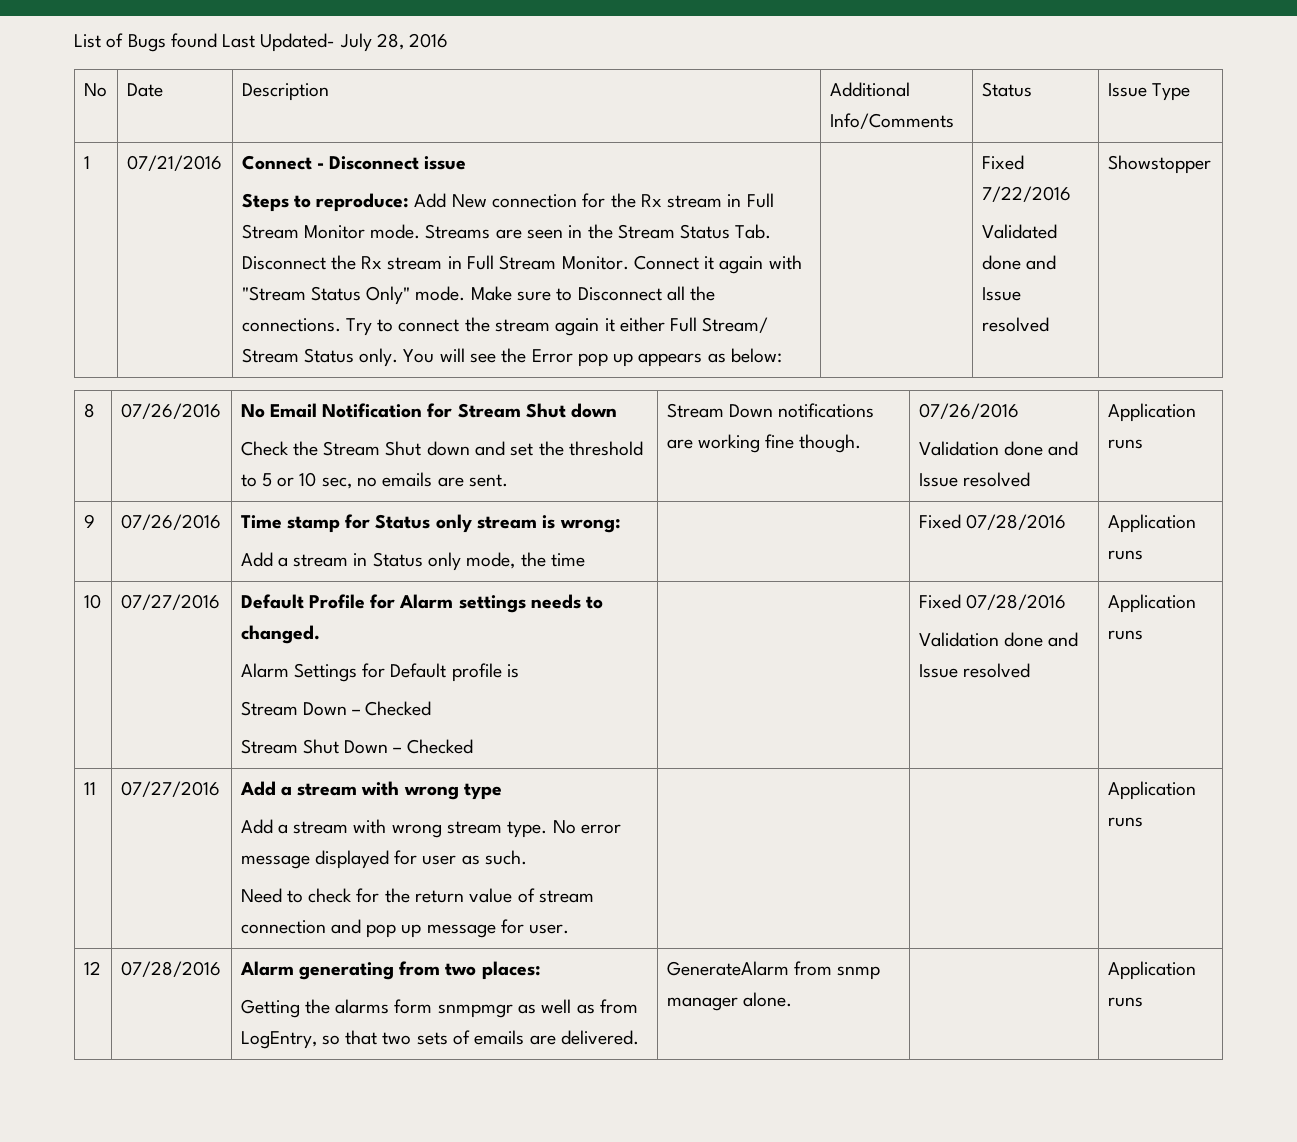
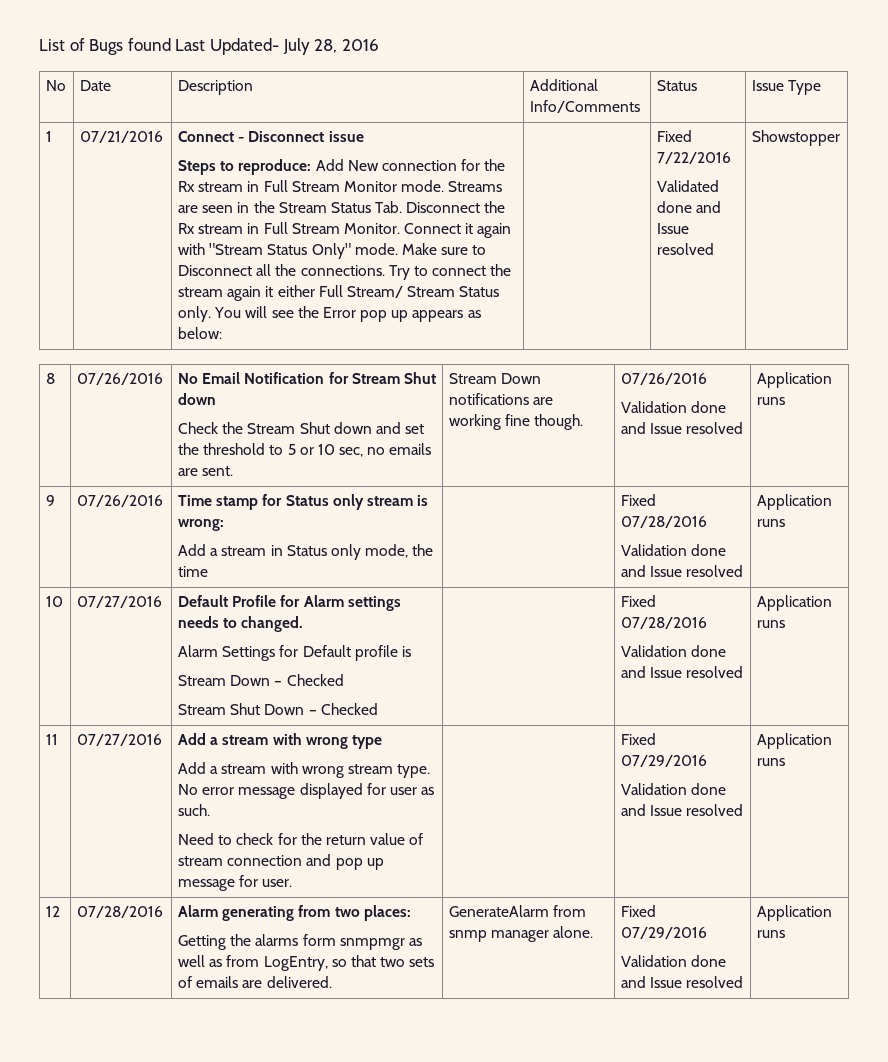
(1066, 522) none -> [620,544,727,556] [620,565,744,577] // Validation done and Issue resolved
(570, 929) none -> [620,733,656,745] [620,755,707,767] [620,783,727,795] [620,804,744,816] Fixed 07/29/2016 // Validation done and Issue resolved
(792, 999) none -> [620,905,656,917] [620,927,707,939] [620,955,727,967] [620,976,744,988] Fixed 07/29/2016 // Validation done and Issue resolved

